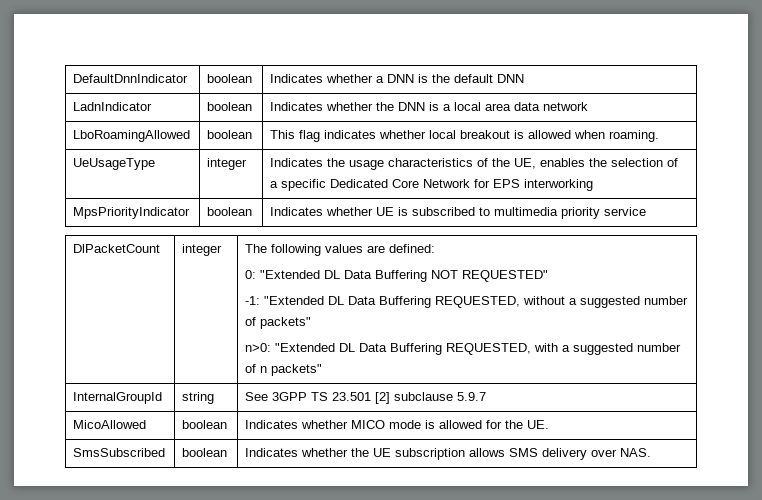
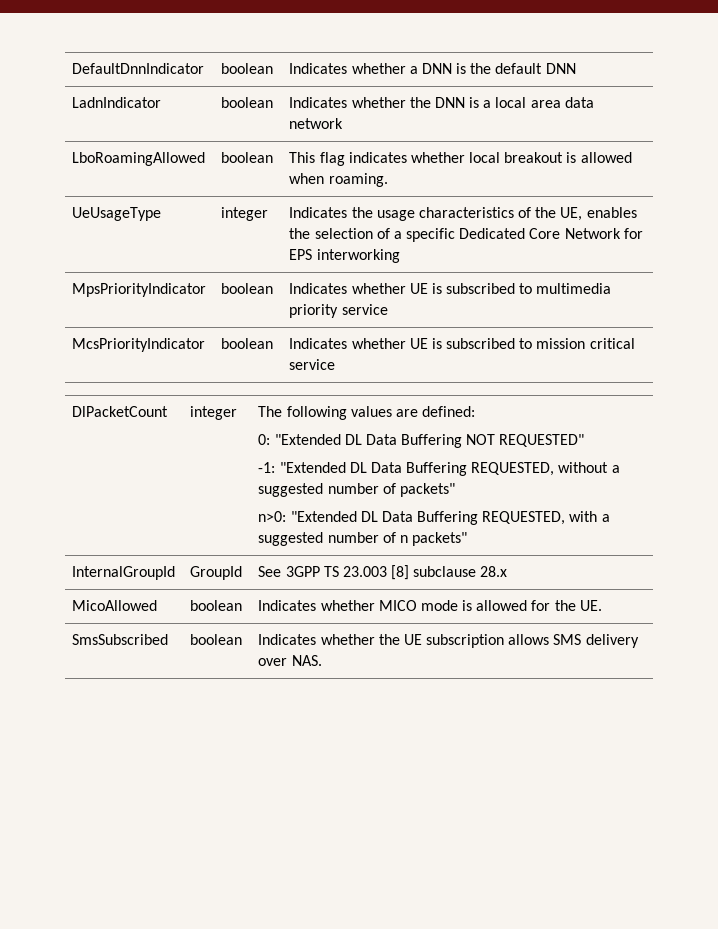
(647, 211) none -> [72,338,206,352] [221,338,274,349] [289,338,635,349] [289,359,336,370] // McsPriorityIndicator | boolean | Indicates whether UE is subscribed to mission critical service
[182,392,215,404] string -> [190,566,243,580] GroupId
[332,392,487,404] 23.501 [2] subclause 5.9.7 -> [342,565,508,580] 23.003 [8] subclause 28.x

